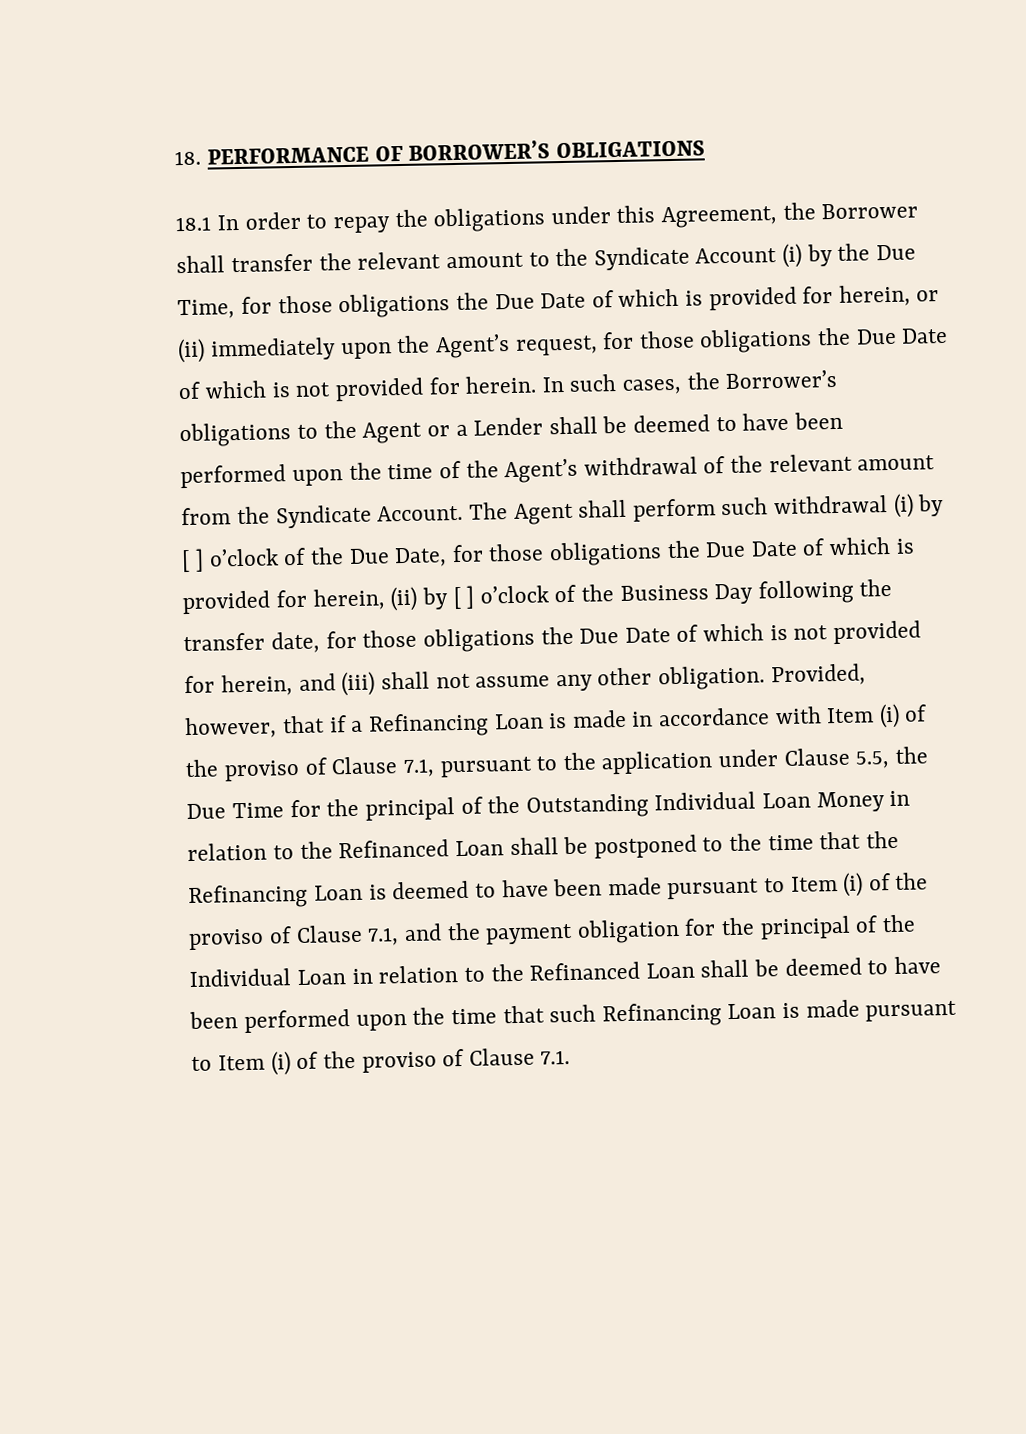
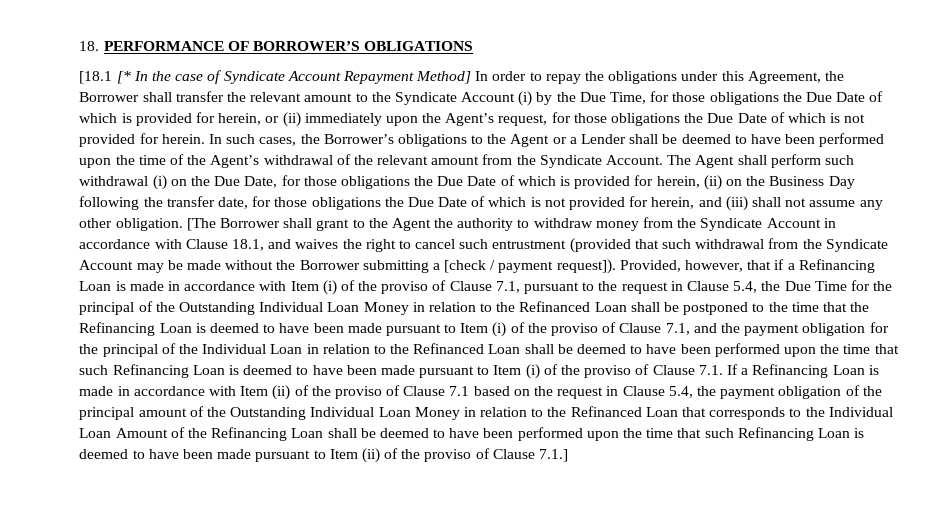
[175,216,212,232] 18.1 -> [79,70,472,84] [18.1 [* In the case of Syndicate Account Repayment Method]
[917,493,945,517] [181,547,307,573] by [ ] o’clock of -> [170,179,187,186] on
[421,584,577,610] by [ ] o’clock of -> [725,179,742,186] on
(765, 678) none -> [186,217,836,231] [79,238,888,253] [79,259,616,274] [The Borrower shall grant to the Agent the authority to withdraw money from the Syndicate Account in accordance with Clause 18.1, and waives the right to cancel such entrustment (provided that such withdrawal from the Syndicate Account may be made without the Borrower submitting a [check / payment request]).
[601,747,891,775] application under Clause 5.5, -> [621,281,758,294] request in Clause 5.4,
(800, 1010) none -> [243,365,377,375] deemed to have been
(571, 1057) none -> [726,364,879,378] [79,385,882,400] [79,406,893,420] [79,427,865,441] [79,448,569,463] If a Refinancing Loan is made in accordance with Item (ii) of the proviso of Clause 7.1 based on the request in Clause 5.4, the payment obligation of the principal amount of the Outstanding Individual Loan Money in relation to the Refinanced Loan that corresponds to the Individual Loan Amount of the Refinancing Loan shall be deemed to have been performed upon the time that such Refinancing Loan is deemed to have been made pursuant to Item (ii) of the proviso of Clause 7.1.]

